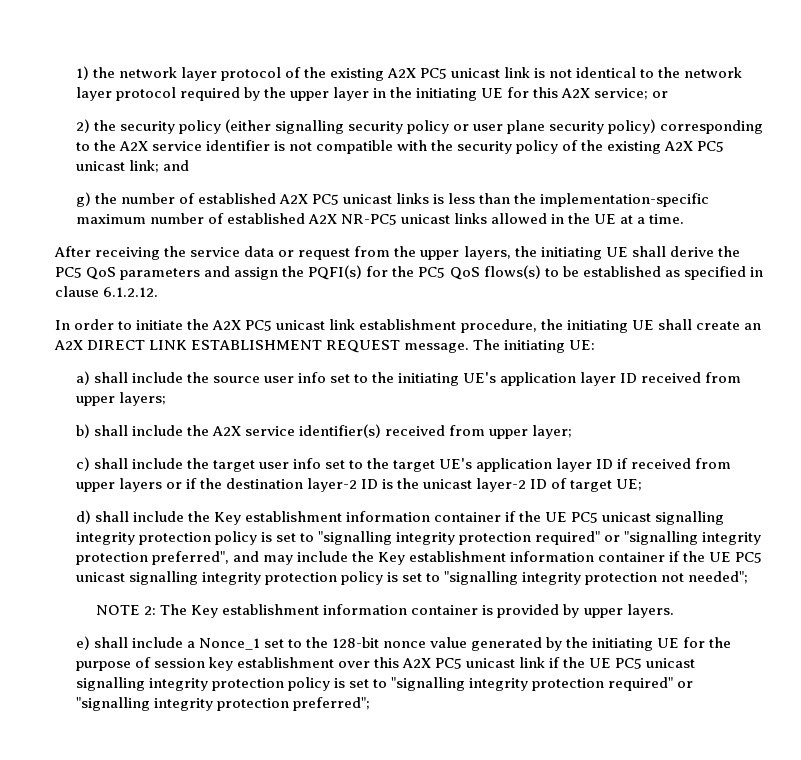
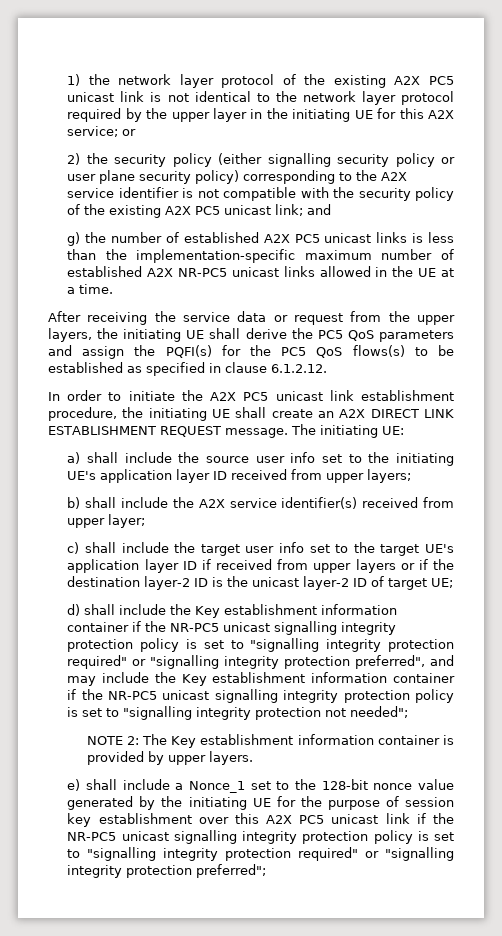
[545,512,599,523] UE PC5 -> [170,623,220,632] NR-PC5
[709,552,763,563] UE PC5 -> [108,691,158,700] NR-PC5
[589,658,643,669] UE PC5 -> [67,832,117,841] NR-PC5

